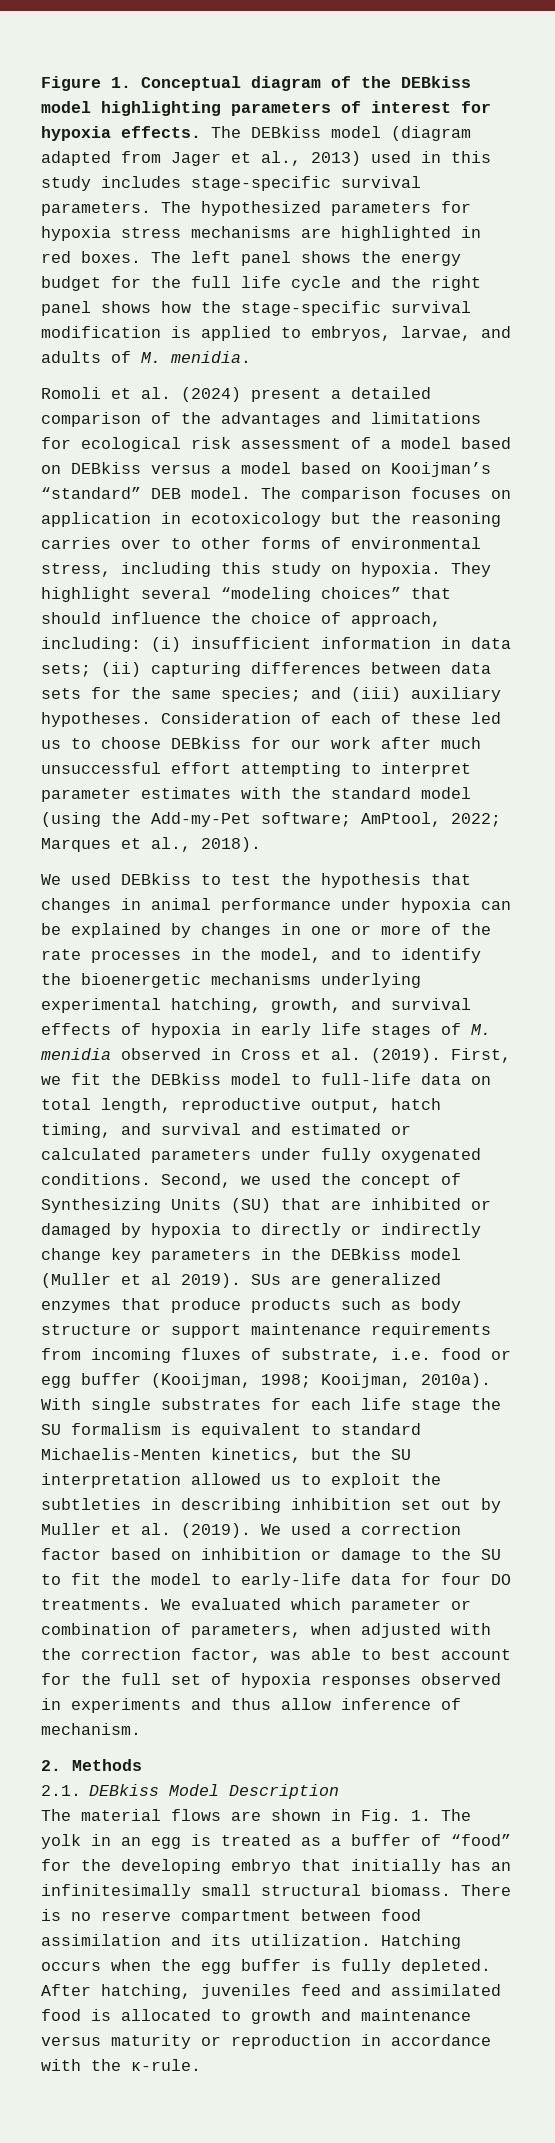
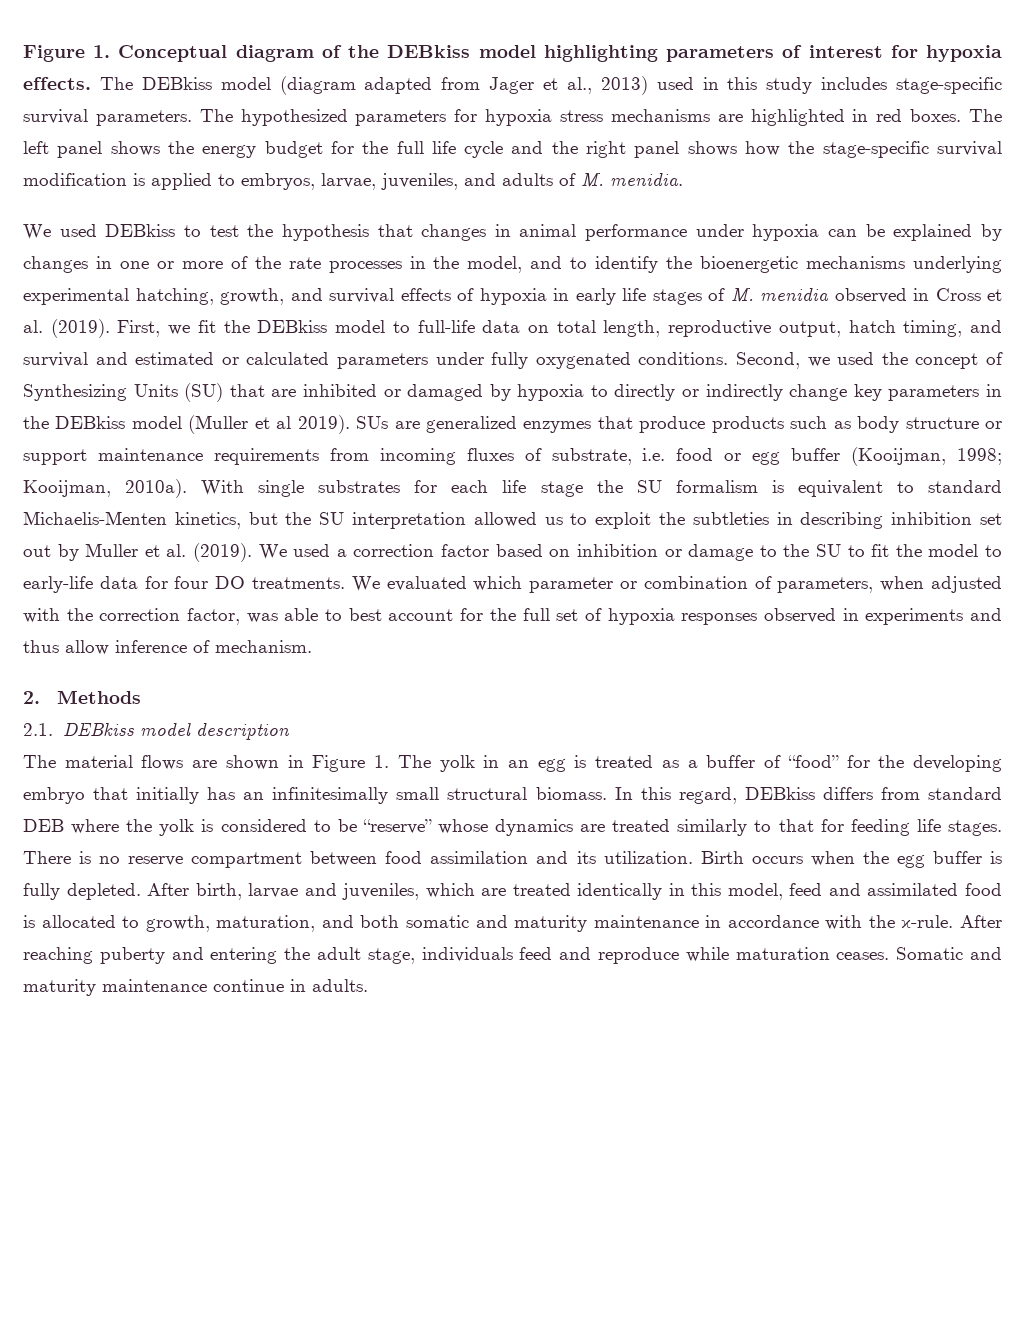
(471, 333) none -> [381,173,458,190] juveniles,
[41,387,431,402] [41,412,481,427] [41,437,511,452] [41,462,491,477] [41,487,511,502] [41,512,501,527] [41,537,481,549] [41,562,491,577] [41,587,451,602] [41,612,441,627] [41,637,511,652] [41,662,491,677] [41,687,501,702] [41,712,501,727] [41,737,481,749] [41,762,471,777] [41,787,471,802] [41,812,501,827] [41,837,261,852] // Romoli et al. (2024) present a detailed comparison of the advantages and limitations for ecological risk assessment of a model based on DEBkiss versus a model based on Kooijman’s “standard” DEB model. The comparison focuses on application in ecotoxicology but the reasoning carries over to other forms of environmental stress, including this study on hypoxia. They highlight several “modeling choices” that should influence the choice of approach, including: (i) insufficient information in data sets; (ii) capturing differences between data sets for the same species; and (iii) auxiliary hypotheses. Consideration of each of these led us to choose DEBkiss for our work after much unsuccessful effort attempting to interpret parameter estimates with the standard model (using the Add-my-Pet software; AmPtool, 2022; Marques et al., 2018). -> (683, 179) none
[169,1784,340,1799] Model Description -> [139,723,290,740] model description
[361,1809,401,1824] Fig. -> [312,755,366,772] Figure
(451, 1890) none -> [614,787,1003,804] [23,819,1002,836] In this regard, DEBkiss differs from standard DEB where the yolk is considered to be “reserve” whose dynamics are treated similarly to that for feeding life stages.
[381,1934,461,1949] Hatching -> [700,851,744,864] Birth
[101,1984,291,1999] hatching, juveniles -> [195,883,783,900] birth, larvae and juveniles, which are treated identically in this model,
[251,2009,471,2024] [41,2034,351,2049] growth and maintenance versus maturity or reproduction -> [145,915,699,932] growth, maturation, and both somatic and maturity maintenance
(201, 2065) none -> [960,915,1002,928] [23,947,1002,964] [23,979,368,996] After reaching puberty and entering the adult stage, individuals feed and reproduce while maturation ceases. Somatic and maturity maintenance continue in adults.

